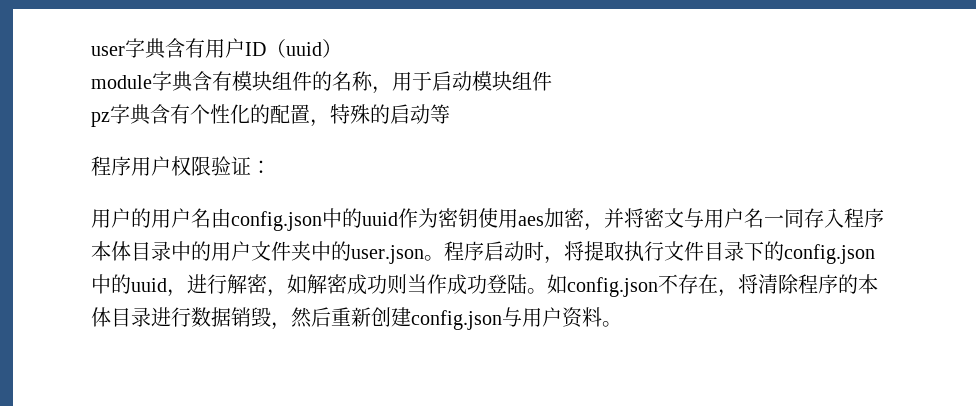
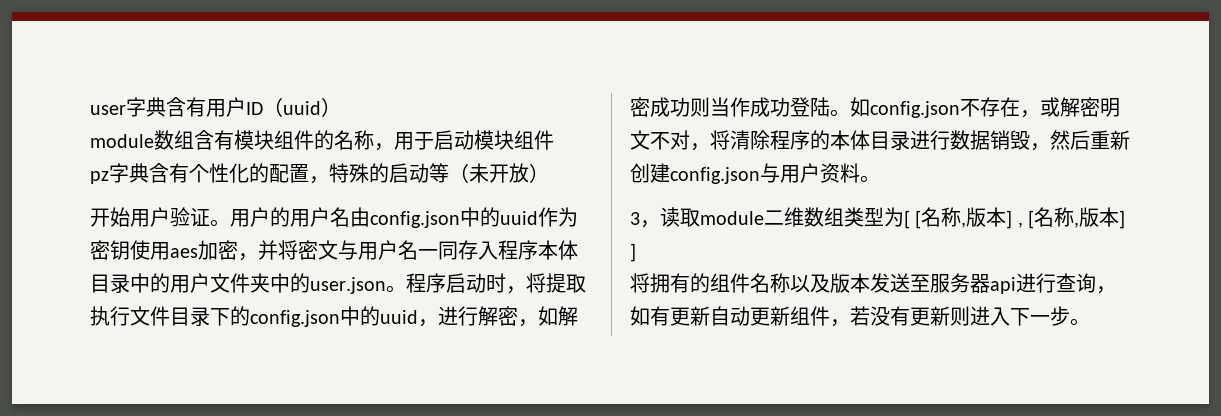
[152,71,193,92] 字典 -> [154,130,194,150] 数组
[91,156,271,176] // 程序用户权限验证： // -> [449,163,549,183] [90,207,230,227] （未开放） // 开始用户验证。
(738, 293) none -> [1040,97,1120,117] [630,130,710,151] 或解密明文不对，
(622, 324) none -> [630,207,1126,229] [630,243,636,262] [630,273,1116,294] [630,306,1090,327] // 3，读取module二维数组类型为[ [名称,版本] , [名称,版本] ] // 将拥有的组件名称以及版本发送至服务器api进行查询，如有更新自动更新组件，若没有更新则进入下一步。

